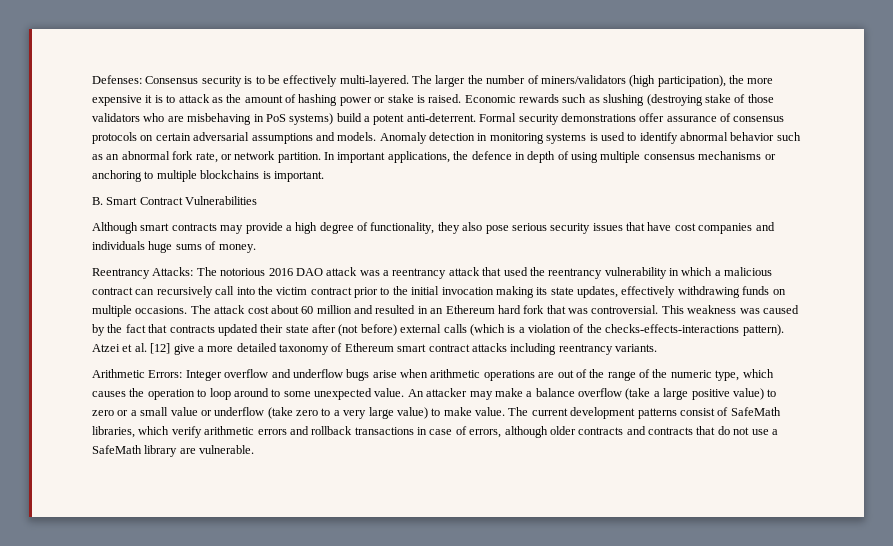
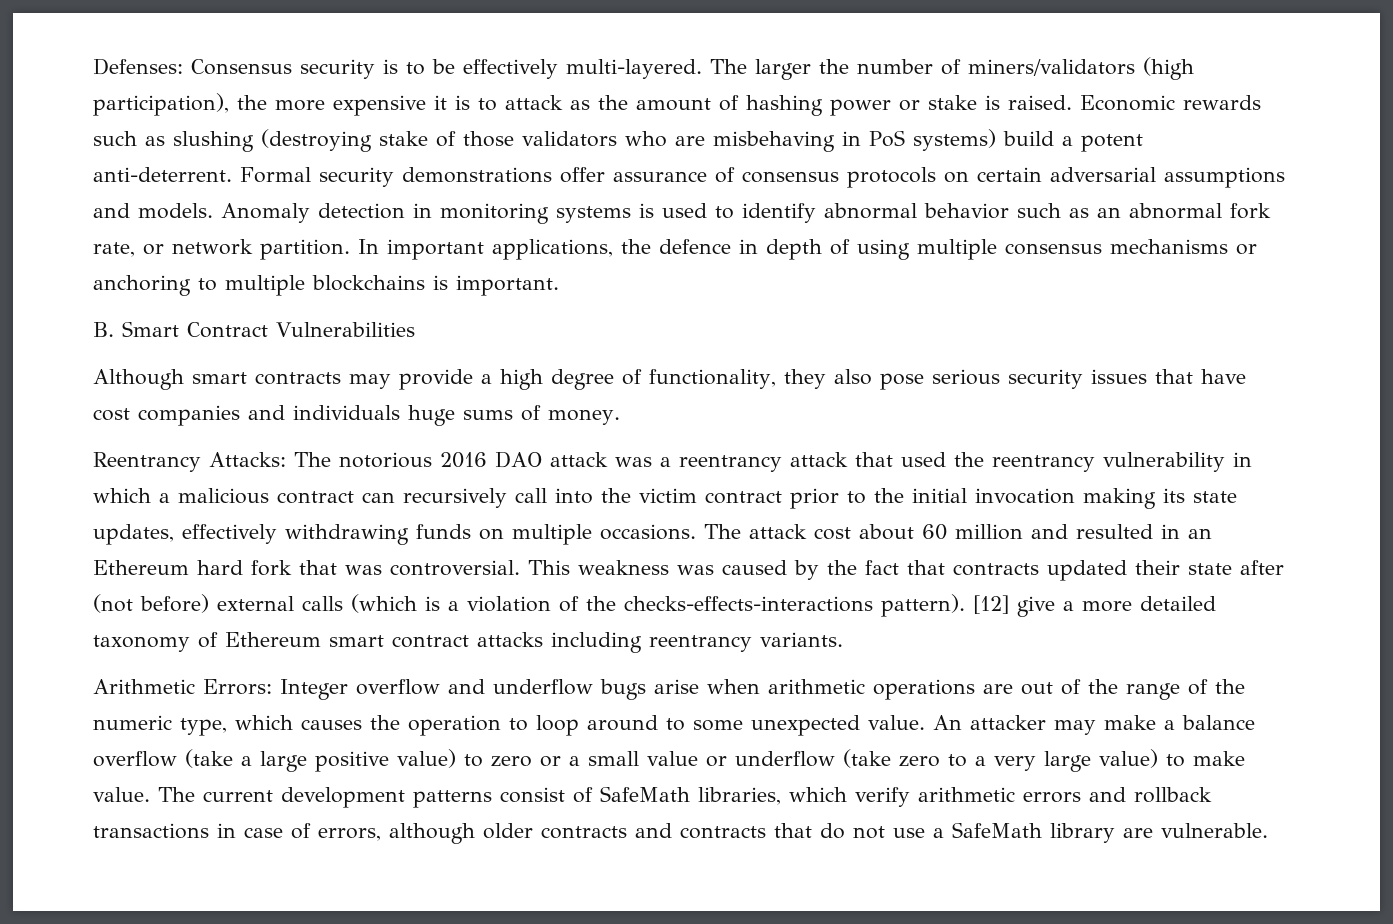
[92,343,147,352] Atzei et al. -> (965, 605) none

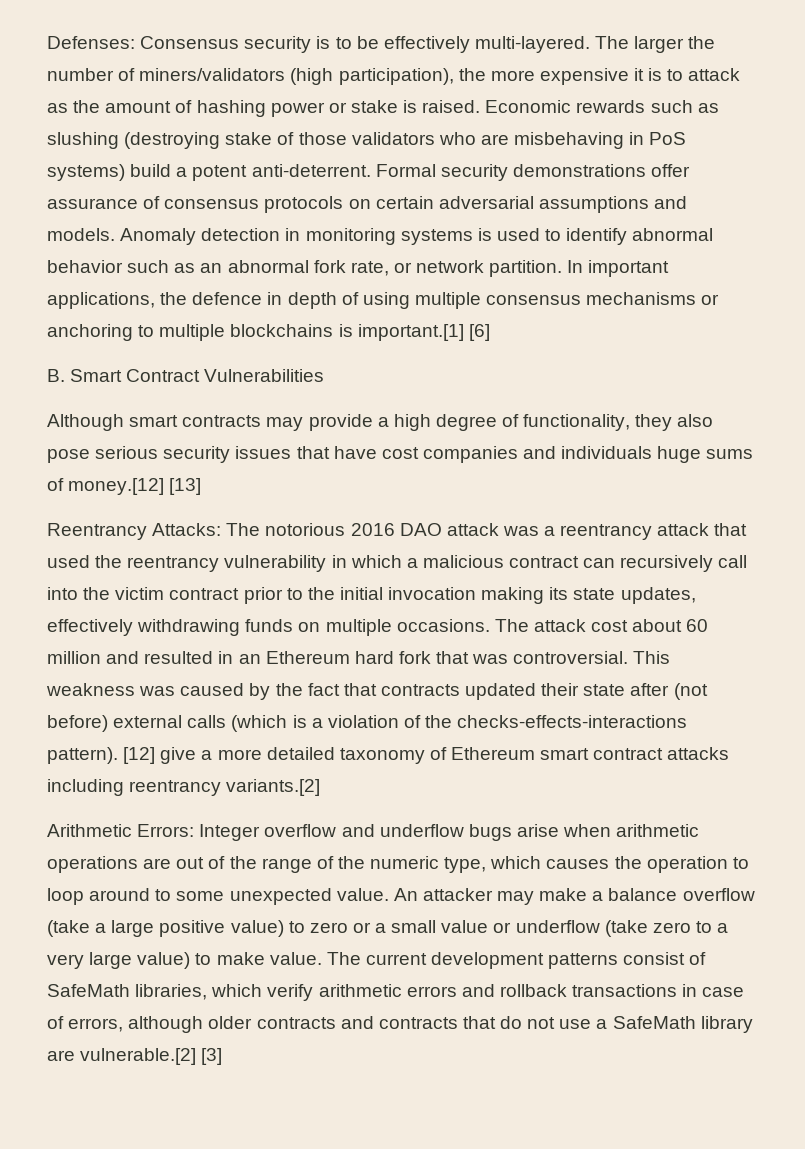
[456,275,559,296] important. -> [357,324,490,341] important.[1] [6]
[548,409,620,425] money. -> [68,478,202,495] money.[12] [13]
[760,632,843,647] variants. -> [226,779,321,796] variants.[2]
[1161,823,1268,838] vulnerable. -> [80,1048,223,1065] vulnerable.[2] [3]

